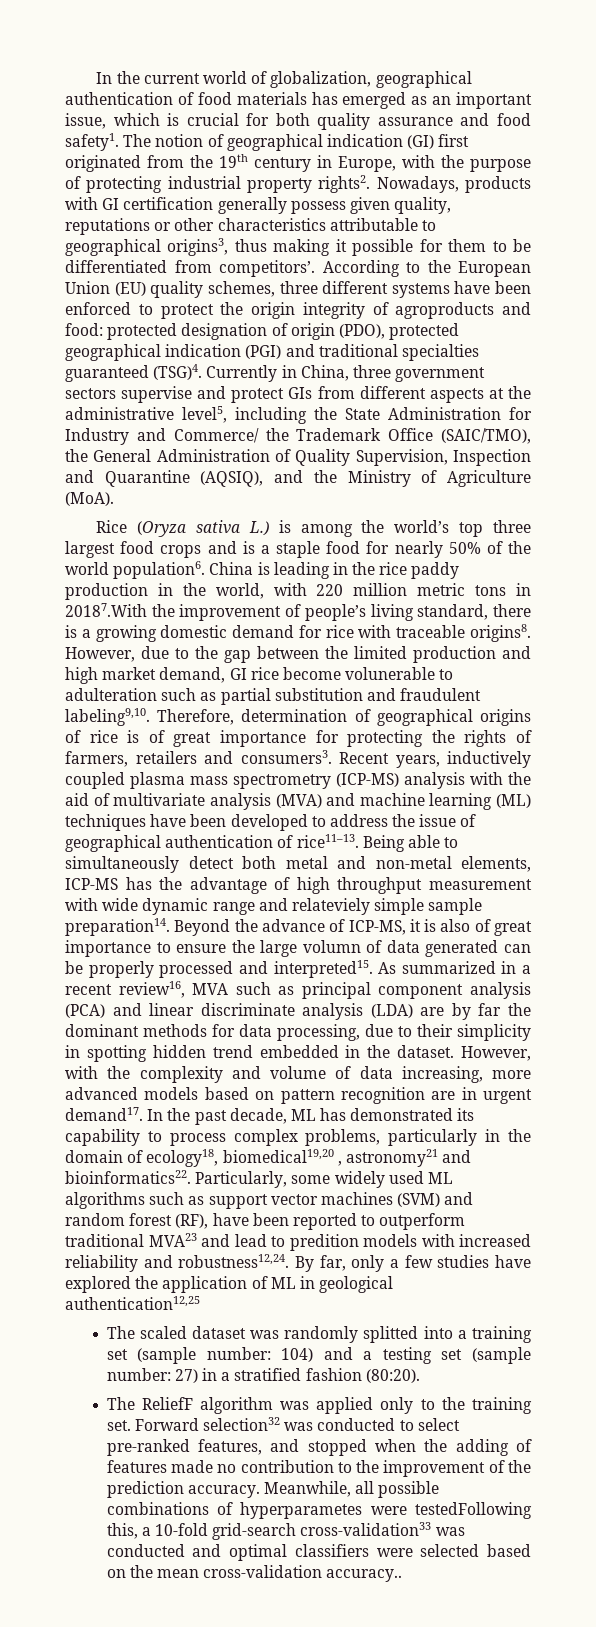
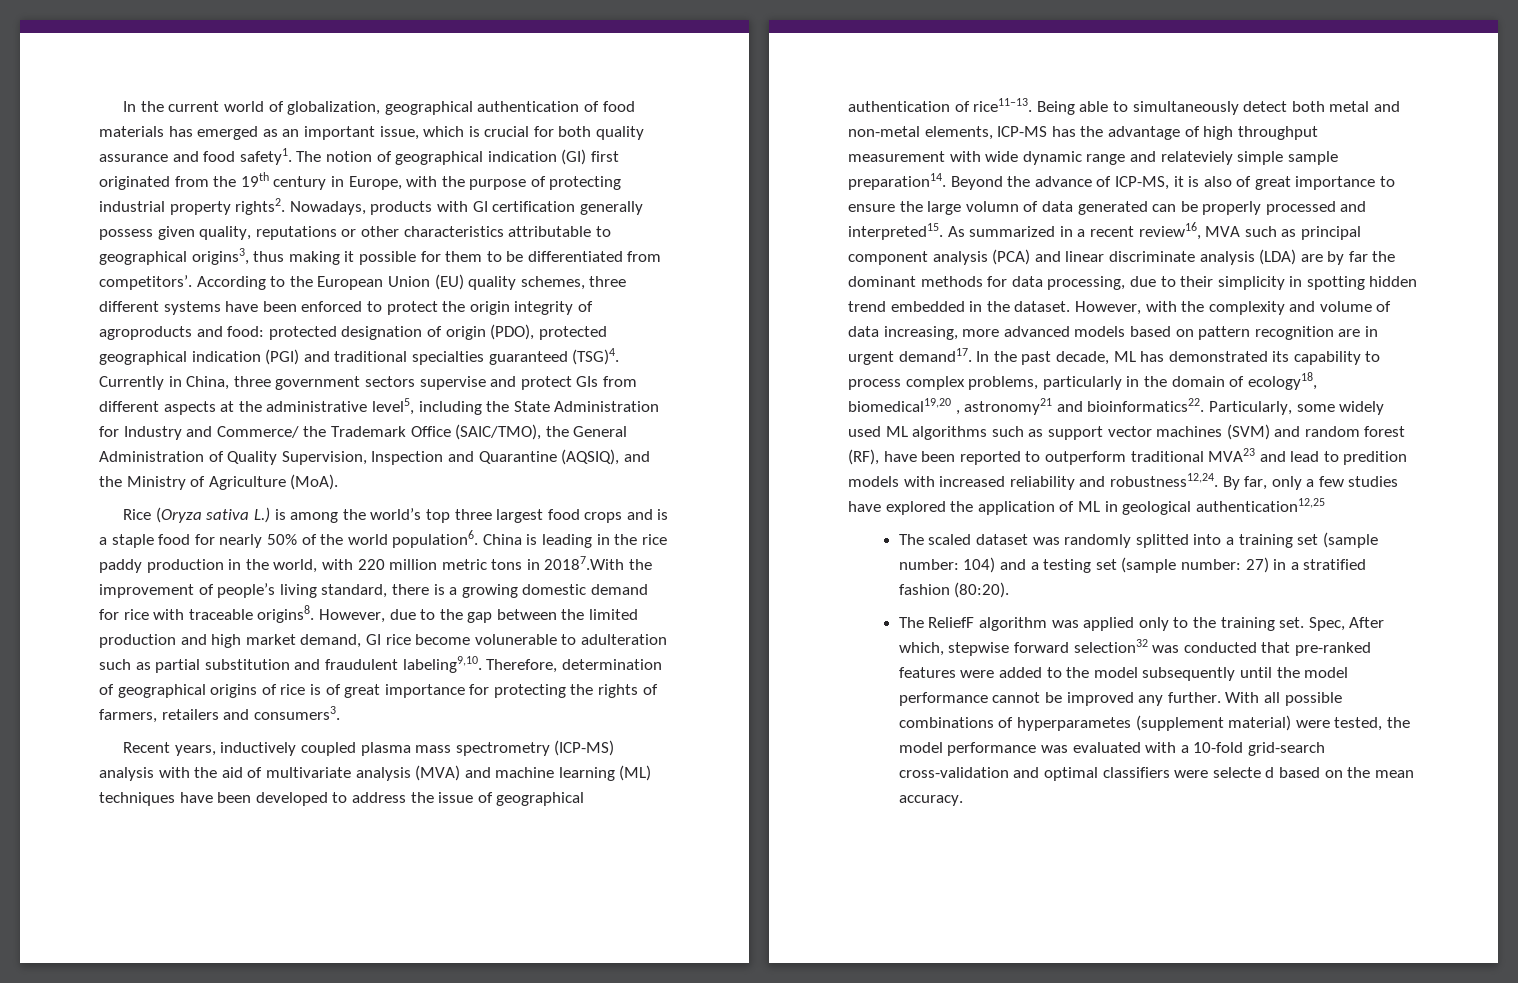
(332, 757) none -> (340, 713) //
[134,1417,460,1431] [106,1439,532,1456] [106,1460,531,1477] [106,1481,351,1498] Forward selection32 was conducted to select pre-ranked features, and stopped when the adding of features made no contribution to the improvement of the prediction accuracy. Meanwhile, -> [1308,617,1385,631] [898,639,1372,656] [898,667,1349,681] [898,692,1260,706] Spec, After which, stepwise forward selection32 was conducted that pre-ranked features were added to the model subsequently until the model performance cannot be improved any further. With
[370,1502,532,1519] [106,1522,465,1540] [106,1544,185,1557] were testedFollowing this, a 10-fold grid-search cross-validation33 was conducted -> [1135,715,1411,731] [898,742,1326,756] [898,767,1009,778] (supplement material) were tested, the model performance was evaluated with a 10-fold grid-search cross-validation
[420,1544,480,1557] selected -> [1212,767,1275,778] selecte d
[203,1565,403,1582] cross-validation accuracy.. -> [898,795,963,806] accuracy.

